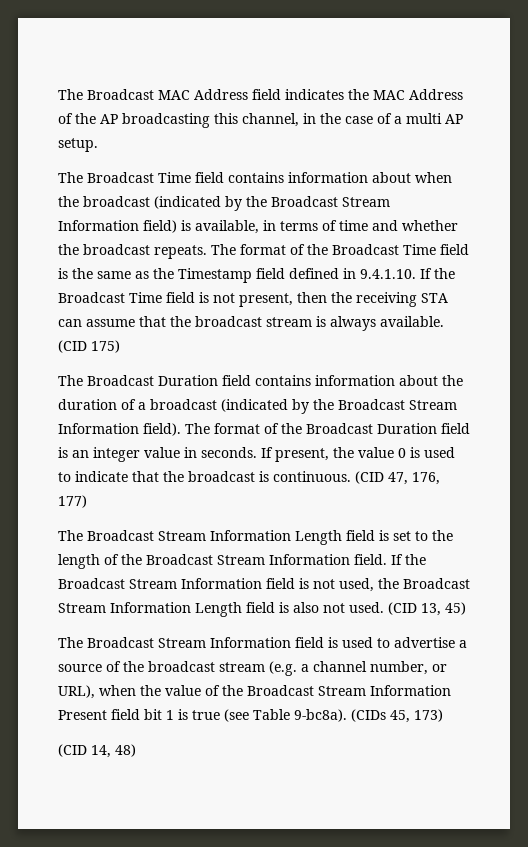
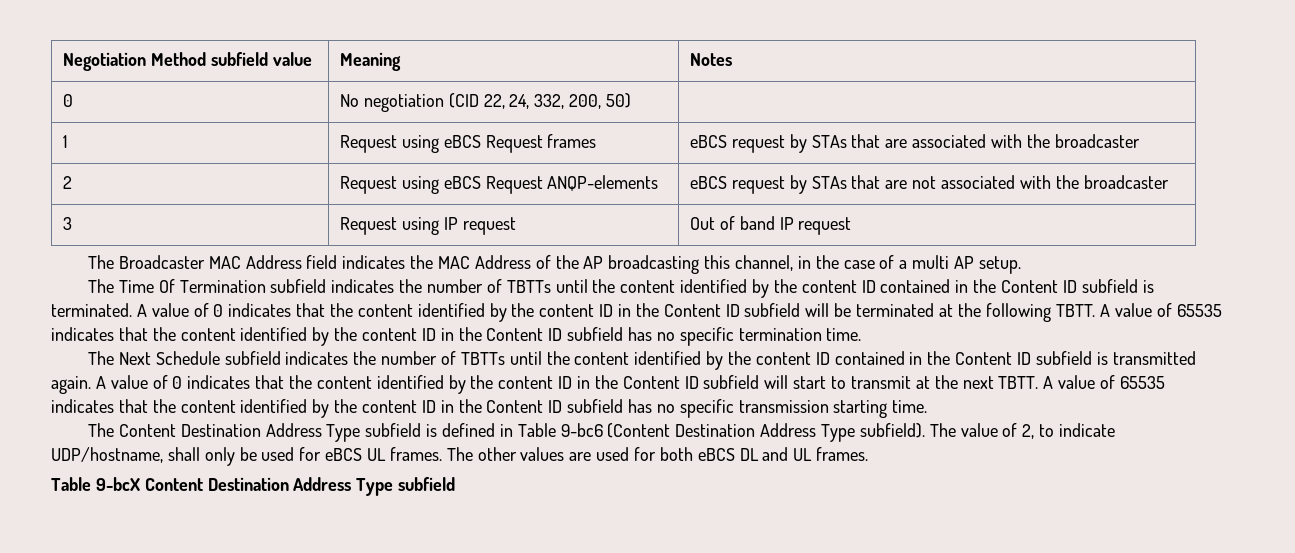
[58,89,154,100] The Broadcast -> [63,52,312,71] [340,52,402,71] [690,53,733,66] [63,94,74,107] [340,93,632,112] [63,135,68,148] [340,134,597,153] [690,134,1140,153] [63,176,73,189] [340,175,659,194] [690,175,1169,194] [63,217,73,230] [340,217,516,235] [690,216,852,235] [88,255,205,269] Negotiation Method subfield value | Meaning | Notes // 0 | No negotiation (CID 22, 24, 332, 200, 50) | // 1 | Request using eBCS Request frames | eBCS request by STAs that are associated with the broadcaster // 2 | Request using eBCS Request ANQP-elements | eBCS request by STAs that are not associated with the broadcaster // 3 | Request using IP request | Out of band IP request // The Broadcaster
[87,172,452,183] [58,196,390,211] [58,220,458,234] [58,244,469,259] [58,268,455,283] [58,292,448,307] [58,316,444,331] [58,340,120,353] [58,375,463,386] [58,399,457,414] [58,423,470,436] [58,447,455,462] [58,471,440,485] [58,495,87,508] [58,530,453,545] [58,554,426,569] [58,578,470,592] [58,602,466,617] [58,637,467,648] [58,661,447,676] [58,685,451,699] [58,709,443,723] [58,744,136,758] Broadcast Time field contains information about when the broadcast (indicated by the Broadcast Stream Information field) is available, in terms of time and whether the broadcast repeats. The format of the Broadcast Time field is the same as the Timestamp field defined in 9.4.1.10. If the Broadcast Time field is not present, then the receiving STA can assume that the broadcast stream is always available. (CID 175) // The Broadcast Duration field contains information about the duration of a broadcast (indicated by the Broadcast Stream Information field). The format of the Broadcast Duration field is an integer value in seconds. If present, the value 0 is used to indicate that the broadcast is continuous. (CID 47, 176, 177) // The Broadcast Stream Information Length field is set to the length of the Broadcast Stream Information field. If the Broadcast Stream Information field is not used, the Broadcast Stream Information Length field is also not used. (CID 13, 45) // The Broadcast Stream Information field is used to advertise a source of the broadcast stream (e.g. a channel number, or URL), when the value of the Broadcast Stream Information Present field bit 1 is true (see Table 9-bc8a). (CIDs 45, 173) // (CID 14, 48) -> [118,279,1154,298] [51,303,1222,322] [51,327,862,346] [88,351,1196,370] [51,375,1165,394] [51,399,928,418] [88,423,1116,442] [51,447,869,466] [51,477,456,496] Time Of Termination subfield indicates the number of TBTTs until the content identified by the content ID contained in the Content ID subfield is terminated. A value of 0 indicates that the content identified by the content ID in the Content ID subfield will be terminated at the following TBTT. A value of 65535 indicates that the content identified by the content ID in the Content ID subfield has no specific termination time. // The Next Schedule subfield indicates the number of TBTTs until the content identified by the content ID contained in the Content ID subfield is transmitted again. A value of 0 indicates that the content identified by the content ID in the Content ID subfield will start to transmit at the next TBTT. A value of 65535 indicates that the content identified by the content ID in the Content ID subfield has no specific transmission starting time. // The Content Destination Address Type subfield is defined in Table 9-bc6 (Content Destination Address Type subfield). The value of 2, to indicate UDP/hostname, shall only be used for eBCS UL frames. The other values are used for both eBCS DL and UL frames. // Table 9-bcX Content Destination Address Type subfield

